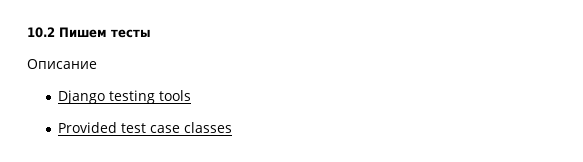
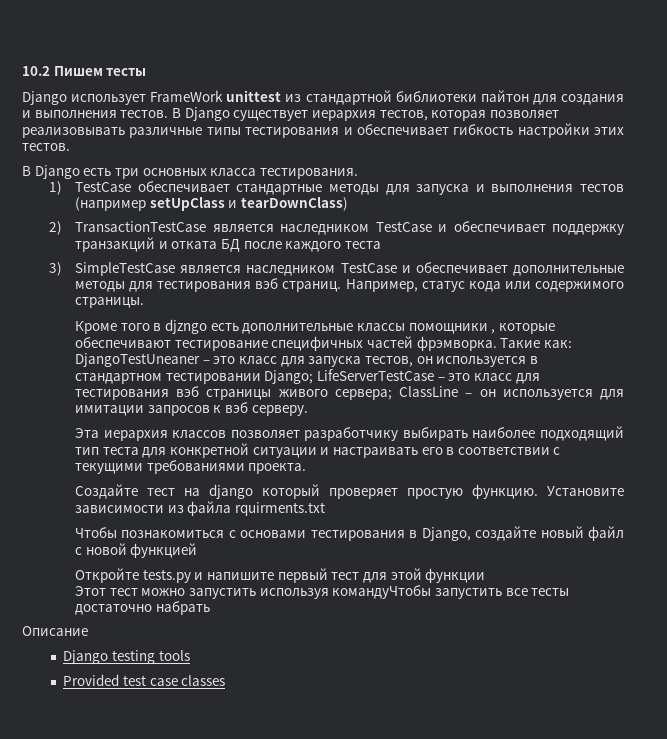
(151, 33) none -> [22,90,625,105] [22,107,559,121] [22,123,624,138] [22,143,70,151] [22,165,358,179] [48,181,625,195] [75,197,348,211] [48,221,624,235] [75,237,381,252] [48,262,624,276] [75,278,624,292] [75,297,145,308] [75,319,555,334] [75,336,572,351] [75,353,538,367] [75,369,540,384] [75,386,625,400] [75,402,308,416] [75,426,624,441] [75,443,561,458] [75,460,307,474] [75,484,625,499] [75,501,325,516] [75,526,625,541] [75,543,198,558] [75,568,486,583] [75,585,570,599] [75,601,210,615] // Django использует FrameWork unittest из стандартной библиотеки пайтон для создания и выполнения тестов. В Django существует иерархия тестов, которая позволяет реализовывать различные типы тестирования и обеспечивает гибкость настройки этих тестов. // В Django есть три основных класса тестирования. // 1) TestCase обеспечивает стандартные методы для запуска и выполнения тестов (например setUpClass и tearDownClass) // 2) TransactionTestCase является наследником TestCase и обеспечивает поддержку транзакций и отката БД после каждого теста // 3) SimpleTestCase является наследником TestCase и обеспечивает дополнительные методы для тестирования вэб страниц. Например, статус кода или содержимого страницы. // Кроме того в djzngo есть дополнительные классы помощники , которые обеспечивают тестирование специфичных частей фрэмворка. Такие как: DjangoTestUneaner – это класс для запуска тестов, он используется в стандартном тестировании Django; LifeServerTestCase – это класс для тестирования вэб страницы живого сервера; ClassLine – он используется для имитации запросов к вэб серверу. // Эта иерархия классов позволяет разработчику выбирать наиболее подходящий тип теста для конкретной ситуации и настраивать его в соответствии с текущими требованиями проекта. // Создайте тест на django который проверяет простую функцию. Установите зависимости из файла rquirments.txt // Чтобы познакомиться с основами тестирования в Django, создайте новый файл с новой функцией // Откройте tests.py и напишите первый тест для этой функции // Этот тест можно запустить используя командуЧтобы запустить все тесты достаточно набрать

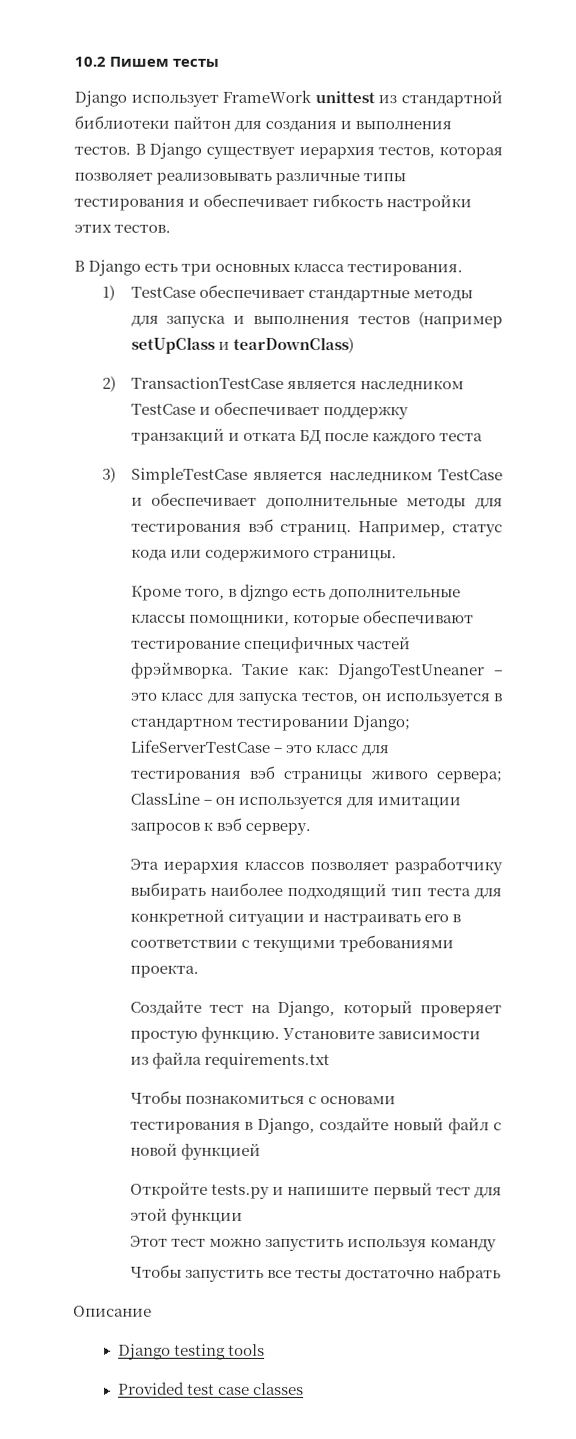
[120,323,150,331] того -> [184,588,225,600] того,
[408,323,496,334] помощники , -> [188,613,290,627] помощники,
[416,336,497,351] фрэмворка. -> [130,661,234,679] фрэймворка.
[209,484,254,499] django -> [277,1000,336,1018] Django,
[234,502,325,516] rquirments.txt -> [203,1052,330,1070] requirements.txt
[332,585,432,599] командуЧтобы -> [429,1238,497,1252] [129,1264,182,1278] команду // Чтобы

